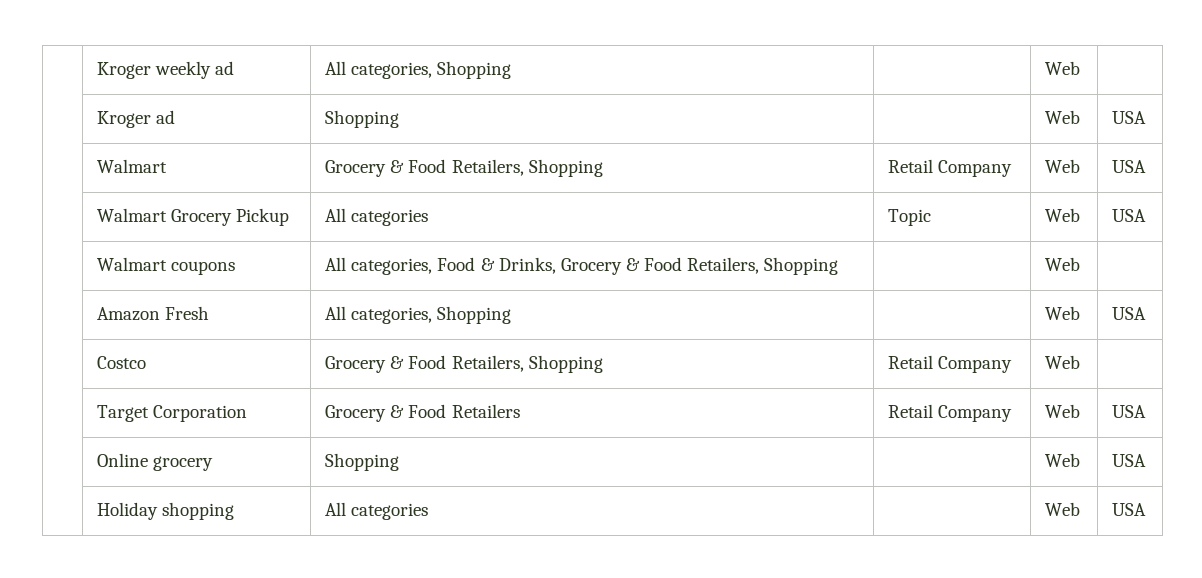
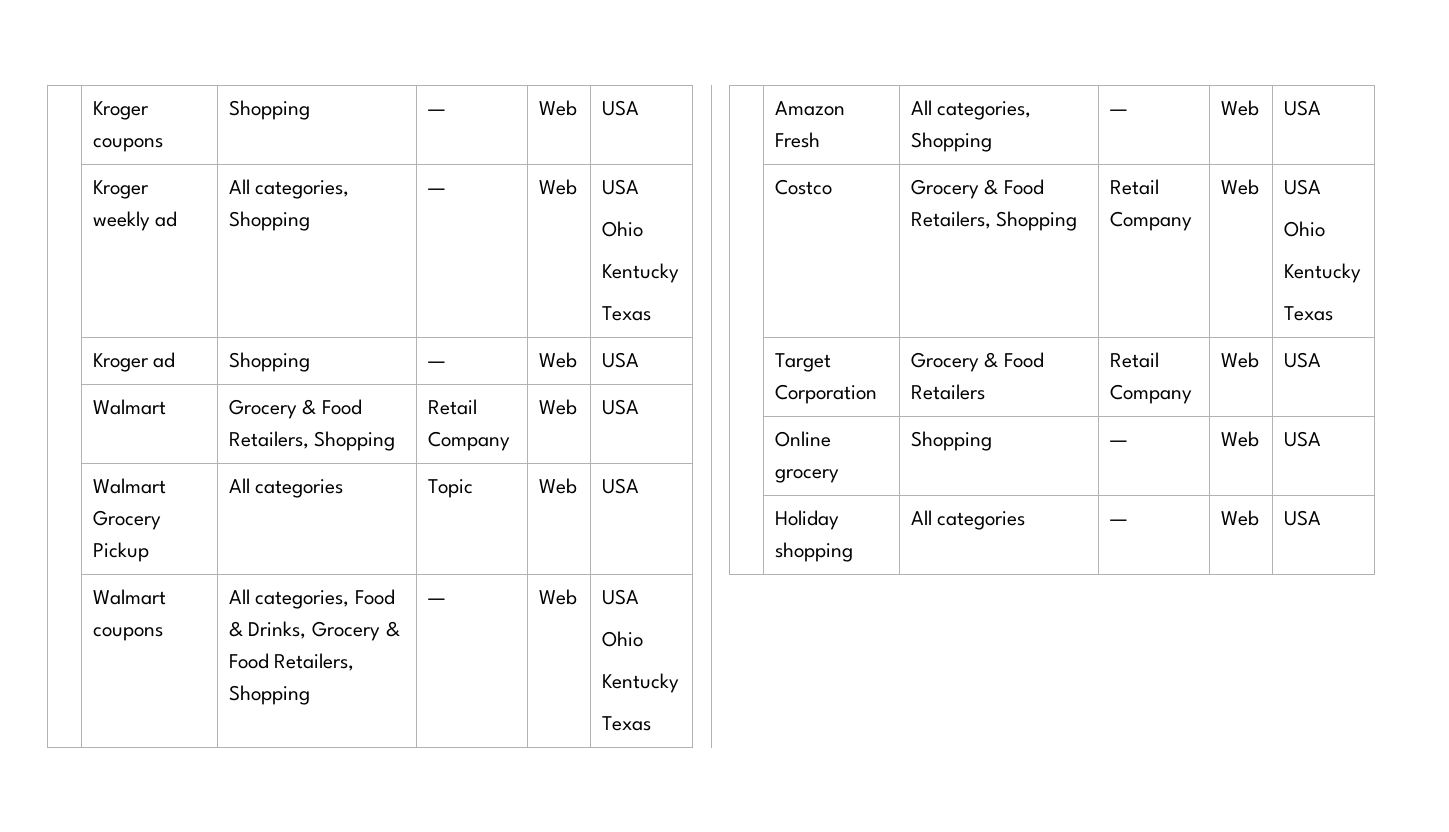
(97, 70) none -> [92,101,149,120] [92,138,163,152] [228,100,310,120] [427,109,445,115] [538,100,577,116] [601,100,639,116] | Kroger coupons | Shopping | — | Web | USA //
[1045,61,1081,75] | Web | -> [427,188,445,194] [538,179,577,195] [601,179,639,195] [601,221,643,237] [601,263,679,283] [601,306,651,321] — | Web | USA // Ohio // Kentucky // Texas
(400, 119) none -> [427,361,445,367] —
[1045,257,1081,271] | Web | -> [427,598,445,604] [538,589,577,605] [601,589,639,605] [601,631,643,647] [601,673,679,693] [601,716,651,731] — | Web | USA // Ohio // Kentucky // Texas
(512, 315) none -> [1109,109,1127,115] —
(1081, 362) none -> [1283,179,1321,195] [1283,221,1325,237] [1283,263,1361,283] [1283,306,1333,321] USA // Ohio // Kentucky // Texas
(400, 462) none -> [1109,440,1127,446] —
(429, 511) none -> [1109,519,1127,525] —

